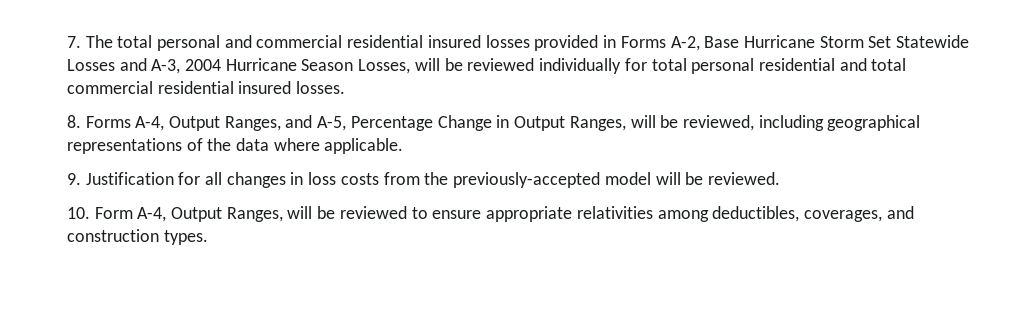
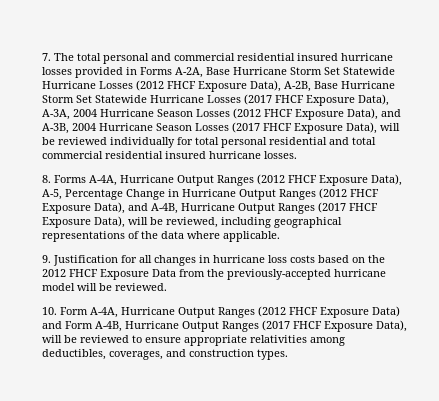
(481, 41) none -> [341,53,394,61] hurricane
[670,35,970,51] [66,58,411,74] A-2, Base Hurricane Storm Set Statewide Losses and A-3, 2004 Hurricane Season Losses, -> [175,67,396,78] [42,80,396,92] [42,94,390,106] [42,108,402,120] [42,122,378,134] A-2A, Base Hurricane Storm Set Statewide Hurricane Losses (2012 FHCF Exposure Data), A-2B, Base Hurricane Storm Set Statewide Hurricane Losses (2017 FHCF Exposure Data), A-3A, 2004 Hurricane Season Losses (2012 FHCF Exposure Data), and A-3B, 2004 Hurricane Season Losses (2017 FHCF Exposure Data),
(292, 87) none -> [209,151,262,159] hurricane
[135,115,626,131] A-4, Output Ranges, and A-5, Percentage Change in Output Ranges, -> [89,174,403,186] [42,188,380,200] [42,202,379,214] [42,216,126,228] A-4A, Hurricane Output Ranges (2012 FHCF Exposure Data), A-5, Percentage Change in Hurricane Output Ranges (2012 FHCF Exposure Data), and A-4B, Hurricane Output Ranges (2017 FHCF Exposure Data),
(304, 178) none -> [213,255,266,263] hurricane
(379, 179) none -> [318,255,386,263] [42,269,177,280] based on the 2012 FHCF Exposure Data
(601, 180) none -> [334,269,387,277] hurricane
[137,207,283,222] A-4, Output Ranges, -> [90,306,401,318] [42,320,408,332] A-4A, Hurricane Output Ranges (2012 FHCF Exposure Data) and Form A-4B, Hurricane Output Ranges (2017 FHCF Exposure Data),

